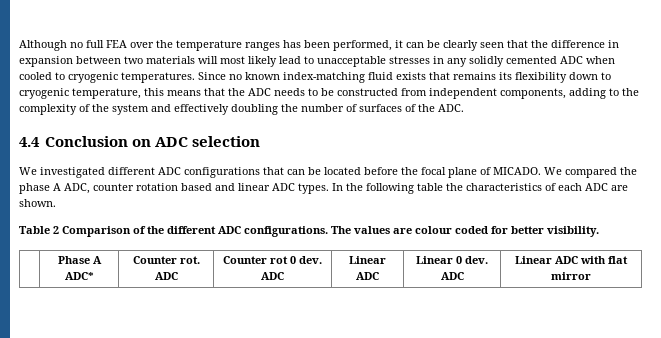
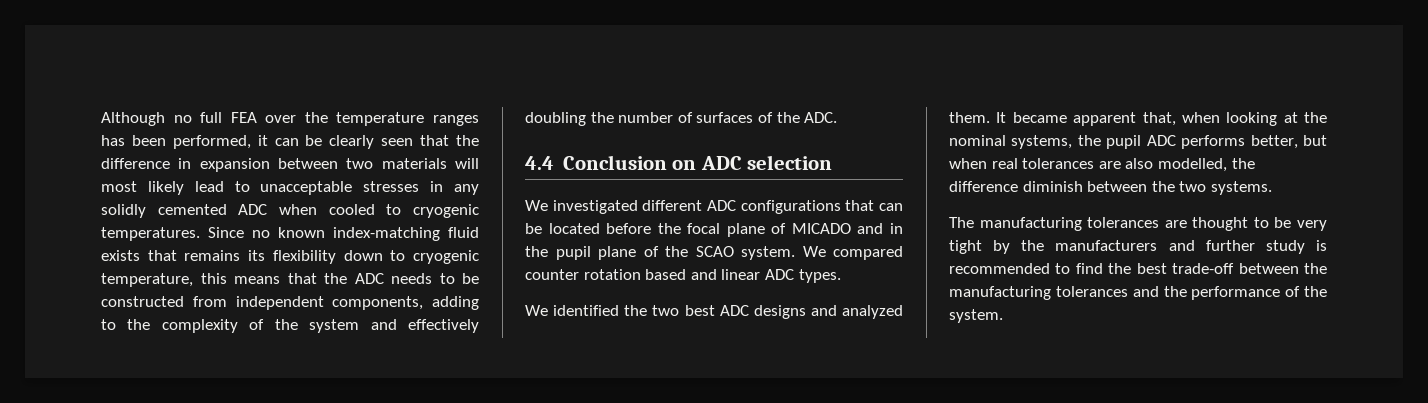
[493,167,637,178] [19,183,90,194] MICADO. We compared the phase A ADC, -> [791,223,903,234] [525,246,903,260] MICADO and in the pupil plane of the SCAO system. We compared
[332,183,628,194] [19,199,56,207] [19,226,599,237] [57,256,102,264] [64,272,94,280] [132,256,200,264] [154,272,178,280] [223,256,322,264] [261,272,284,280] [349,256,386,264] [356,272,379,280] [416,256,488,264] [440,272,464,280] [515,256,628,264] [551,272,591,280] In the following table the characteristics of each ADC are shown. // Table 2 Comparison of the different ADC configurations. The values are colour coded for better visibility. // | Phase A ADC* | Counter rot. ADC | Counter rot 0 dev. ADC | Linear ADC | Linear 0 dev. ADC | Linear ADC with flat mirror -> [525,305,903,319] [949,112,1327,126] [949,135,1327,149] [949,158,1255,172] [949,181,1272,195] [949,217,1327,231] [949,240,1327,254] [949,263,1327,274] [949,286,1327,300] [949,309,1003,323] // We identified the two best ADC designs and analyzed them. It became apparent that, when looking at the nominal systems, the pupil ADC performs better, but when real tolerances are also modelled, the difference diminish between the two systems. // The manufacturing tolerances are thought to be very tight by the manufacturers and further study is recommended to find the best trade-off between the manufacturing tolerances and the performance of the system.

